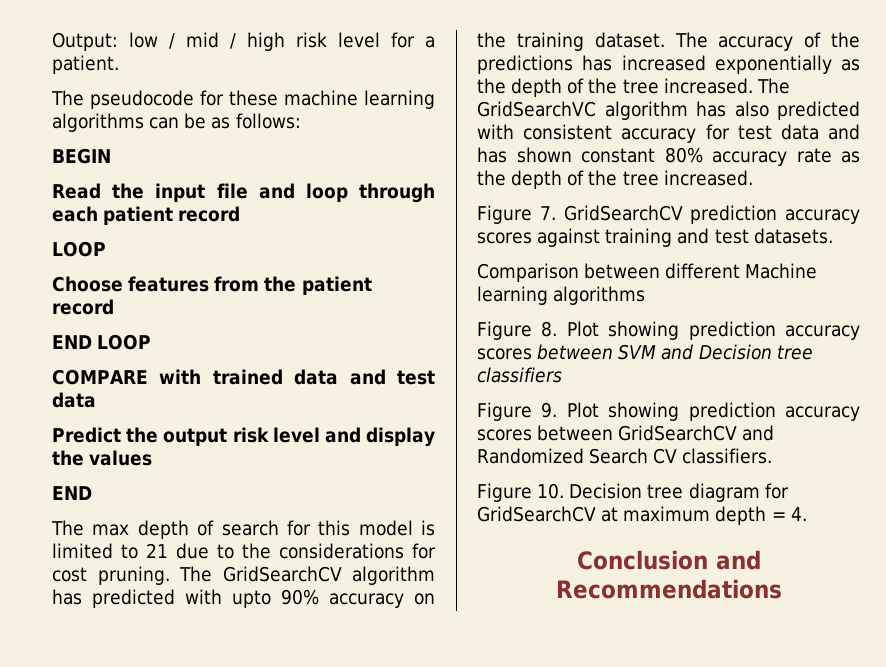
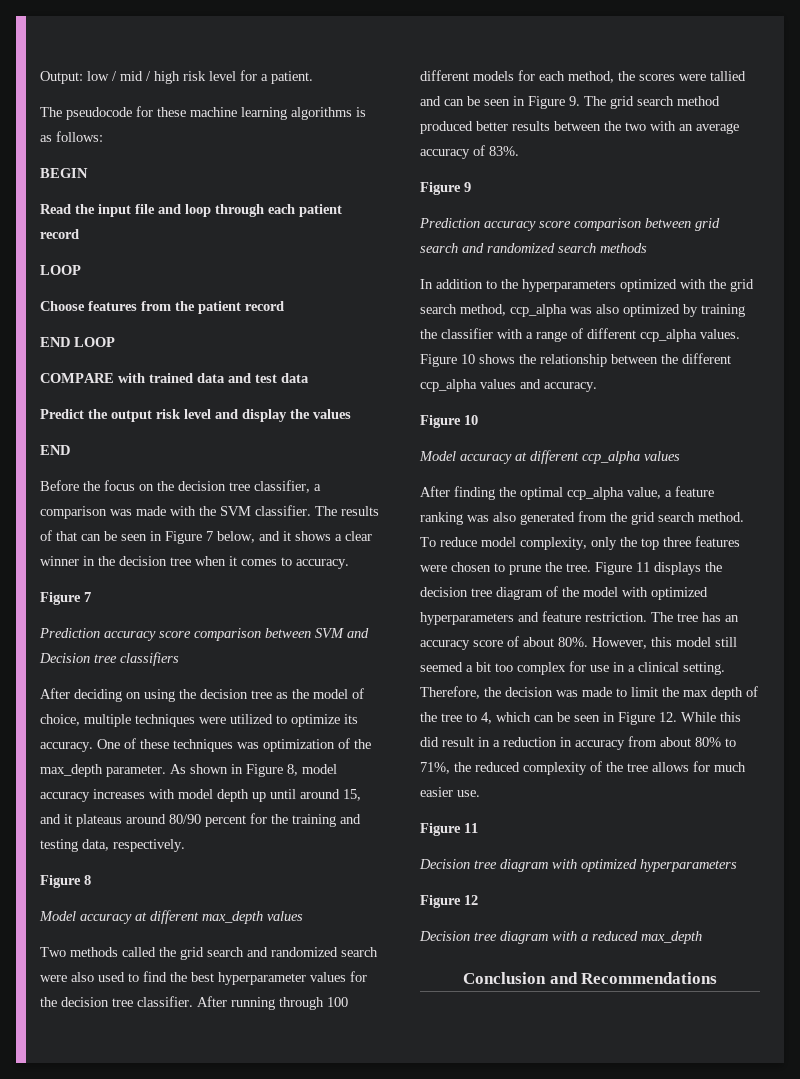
[149,113,207,129] can be -> [356,107,366,117] is
[51,520,435,539] [52,543,436,559] [52,566,435,585] [52,589,435,608] [477,32,860,51] [477,55,860,74] [477,78,790,97] [477,101,860,120] [477,124,861,143] [477,147,860,166] [477,170,753,189] [477,205,860,224] [477,228,833,247] [477,263,818,282] [477,286,646,305] [477,321,860,340] [477,348,532,360] The max depth of search for this model is limited to 21 due to the considerations for cost pruning. The GridSearchCV algorithm has predicted with upto 90% accuracy on the training dataset. The accuracy of the predictions has increased exponentially as the depth of the tree increased. The GridSearchVC algorithm has also predicted with consistent accuracy for test data and has shown constant 80% accuracy rate as the depth of the tree increased. // Figure 7. GridSearchCV prediction accuracy scores against training and test datasets. // Comparison between different Machine learning algorithms // Figure 8. Plot showing prediction accuracy scores -> [40,480,321,493] [40,505,379,519] [40,530,372,544] [40,556,349,569] [40,592,91,605] [39,628,261,641] Before the focus on the decision tree classifier, a comparison was made with the SVM classifier. The results of that can be seen in Figure 7 below, and it shows a clear winner in the decision tree when it comes to accuracy. // Figure 7 // Prediction accuracy score comparison
[477,402,860,421] [477,425,775,441] [477,448,773,464] [477,483,789,502] [477,506,807,525] Figure 9. Plot showing prediction accuracy scores between GridSearchCV and Randomized Search CV classifiers. // Figure 10. Decision tree diagram for GridSearchCV at maximum depth = 4. -> [40,688,364,702] [40,714,358,727] [40,738,371,752] [40,764,337,777] [40,789,361,802] [40,813,361,827] [40,839,185,852] [40,875,91,888] [39,910,303,924] [40,947,378,960] [40,971,367,985] [40,996,348,1010] [420,70,746,83] [420,96,720,109] [420,121,739,134] [420,145,519,159] [420,182,471,195] [419,218,720,231] [420,243,647,253] [420,279,754,292] [420,304,745,317] [420,328,740,342] [420,353,731,367] [420,379,597,392] [420,415,478,428] [419,450,680,464] [420,486,714,500] [420,511,744,525] [420,536,740,550] [420,562,722,575] [420,586,708,600] [420,611,739,625] [420,636,737,650] [420,661,725,675] [420,686,758,700] [420,712,741,725] [420,736,736,750] [420,761,746,775] [420,787,480,797] [420,823,478,836] [419,859,737,872] [420,895,478,908] [419,931,702,944] After deciding on using the decision tree as the model of choice, multiple techniques were utilized to optimize its accuracy. One of these techniques was optimization of the max_depth parameter. As shown in Figure 8, model accuracy increases with model depth up until around 15, and it plateaus around 80/90 percent for the training and testing data, respectively. // Figure 8 // Model accuracy at different max_depth values // Two methods called the grid search and randomized search were also used to find the best hyperparameter values for the decision tree classifier. After running through 100 different models for each method, the scores were tallied and can be seen in Figure 9. The grid search method produced better results between the two with an average accuracy of 83%. // Figure 9 // Prediction accuracy score comparison between grid search and randomized search methods // In addition to the hyperparameters optimized with the grid search method, ccp_alpha was also optimized by training the classifier with a range of different ccp_alpha values. Figure 10 shows the relationship between the different ccp_alpha values and accuracy. // Figure 10 // Model accuracy at different ccp_alpha values // After finding the optimal ccp_alpha value, a feature ranking was also generated from the grid search method. To reduce model complexity, only the top three features were chosen to prune the tree. Figure 11 displays the decision tree diagram of the model with optimized hyperparameters and feature restriction. The tree has an accuracy score of about 80%. However, this model still seemed a bit too complex for use in a clinical setting. Therefore, the decision was made to limit the max depth of the tree to 4, which can be seen in Figure 12. While this did result in a reduction in accuracy from about 80% to 71%, the reduced complexity of the tree allows for much easier use. // Figure 11 // Decision tree diagram with optimized hyperparameters // Figure 12 // Decision tree diagram with a reduced max_depth

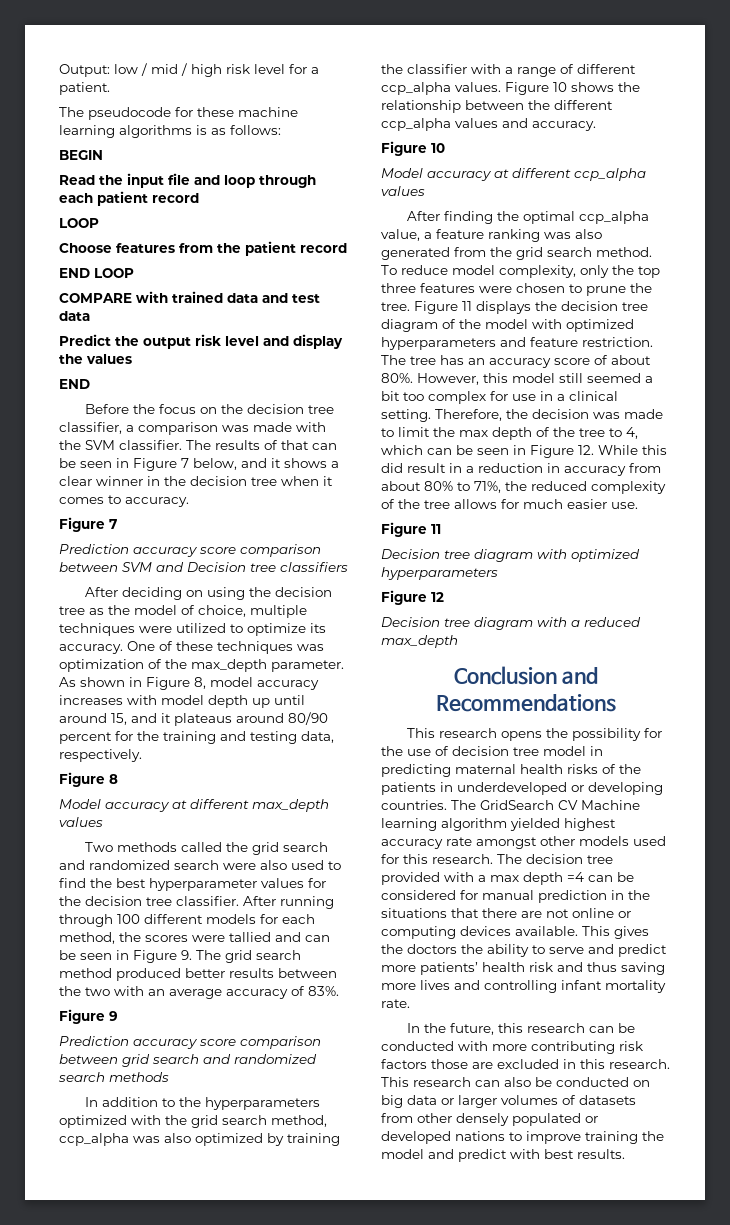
(718, 978) none -> [407,728,663,741] [381,746,603,756] [381,764,641,777] [381,782,663,795] [381,800,640,810] [381,818,616,831] [381,836,666,849] [381,854,613,864] [381,872,634,885] [381,890,650,903] [381,908,631,918] [381,926,649,939] [381,944,667,957] [381,962,665,975] [381,980,666,993] [381,999,410,1008] [407,1023,636,1035] [381,1041,643,1054] [381,1059,670,1069] [381,1077,650,1087] [381,1095,636,1108] [381,1113,598,1126] [381,1131,664,1144] [381,1149,625,1162] // This research opens the possibility for the use of decision tree model in predicting maternal health risks of the patients in underdeveloped or developing countries. The GridSearch CV Machine learning algorithm yielded highest accuracy rate amongst other models used for this research. The decision tree provided with a max depth =4 can be considered for manual prediction in the situations that there are not online or computing devices available. This gives the doctors the ability to serve and predict more patients’ health risk and thus saving more lives and controlling infant mortality rate. // In the future, this research can be conducted with more contributing risk factors those are excluded in this research. This research can also be conducted on big data or larger volumes of datasets from other densely populated or developed nations to improve training the model and predict with best results.

